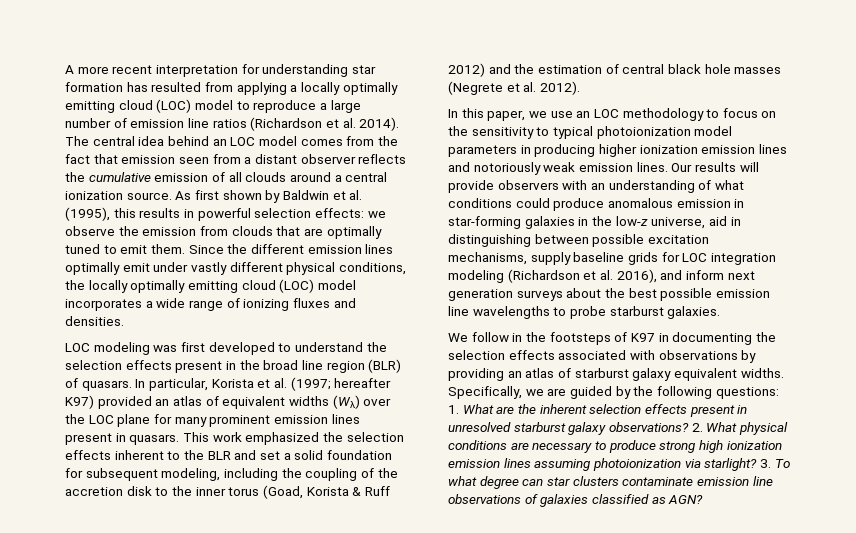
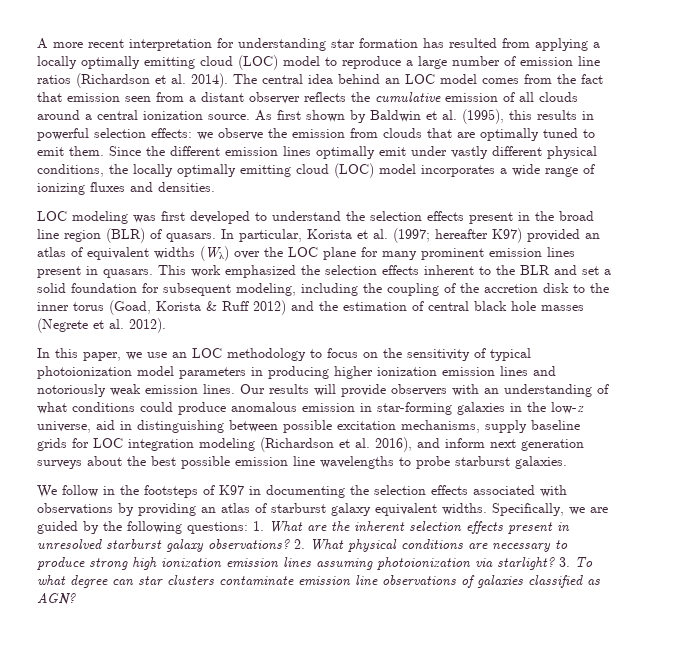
[536,127,550,136] to -> [474,348,486,358] of

